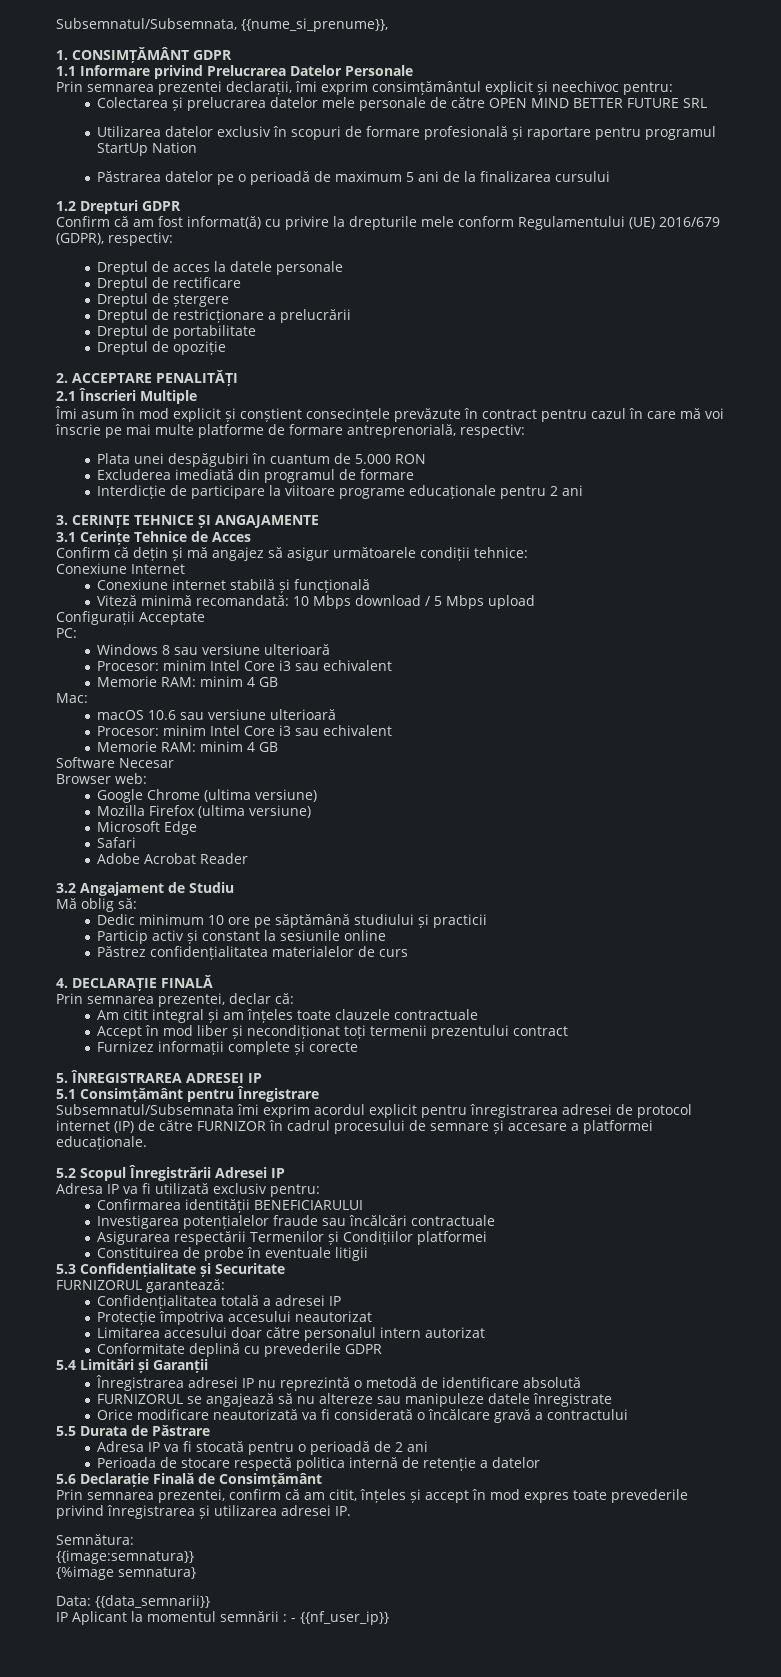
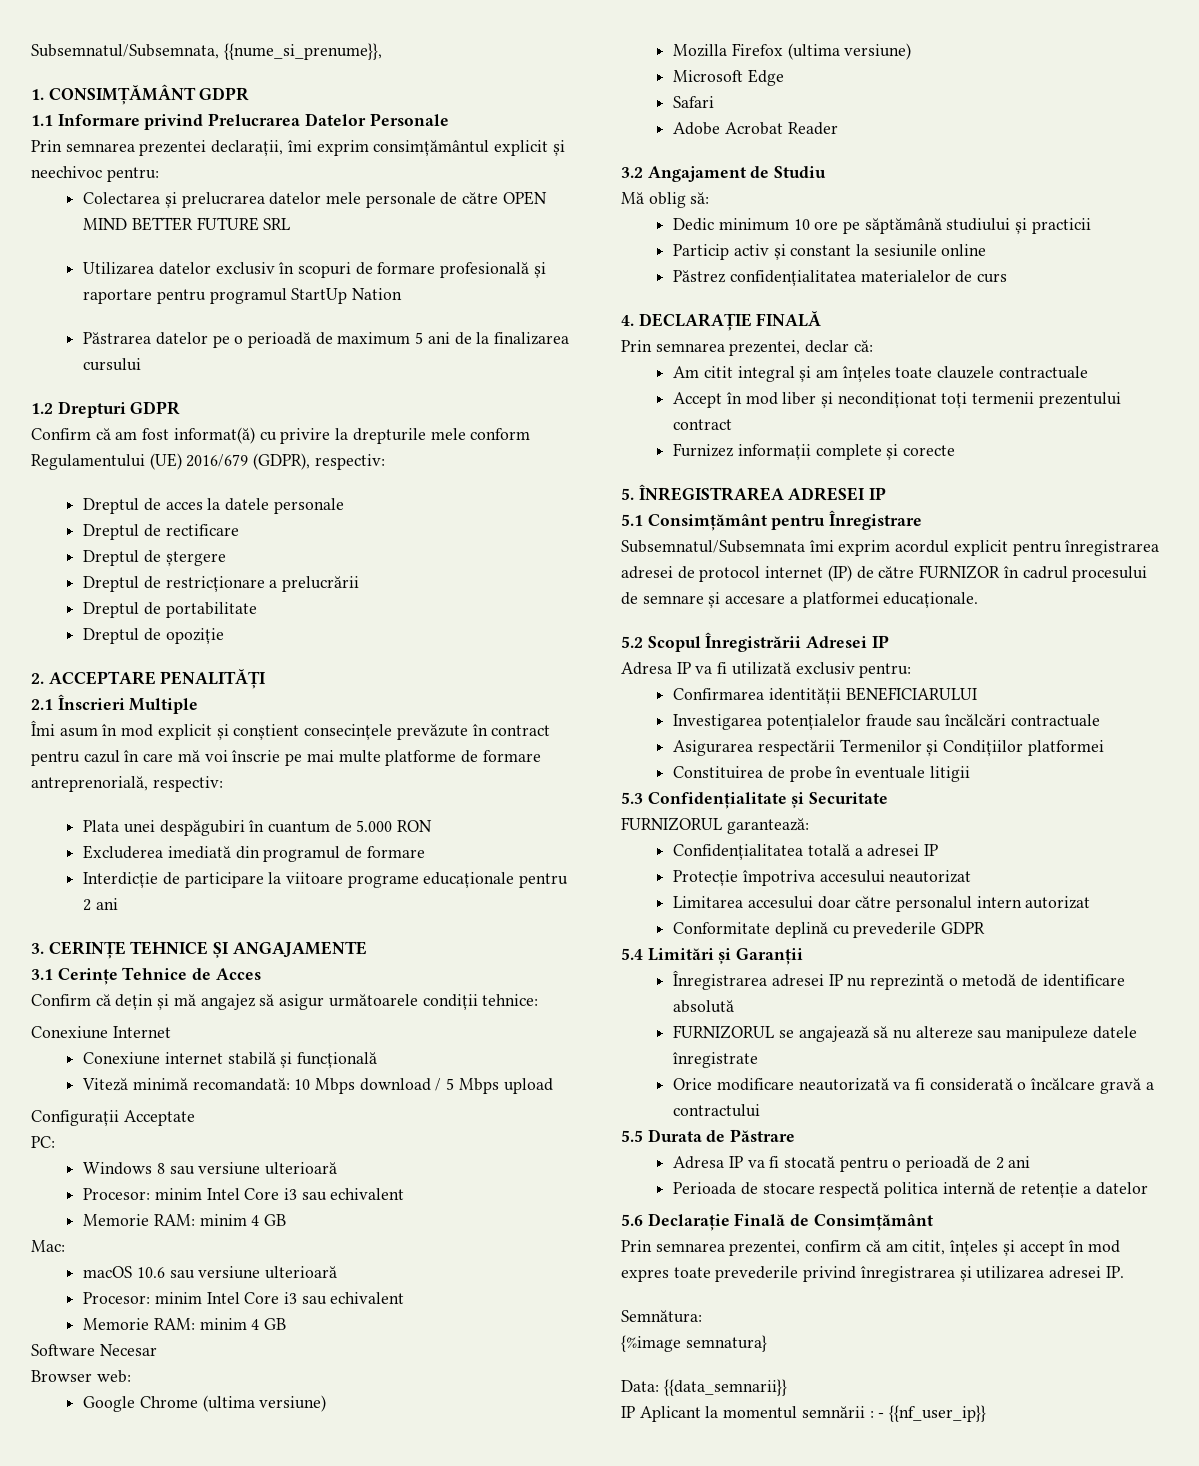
[56,1550,194,1564] // {{image:semnatura}} -> (702, 1316) none

